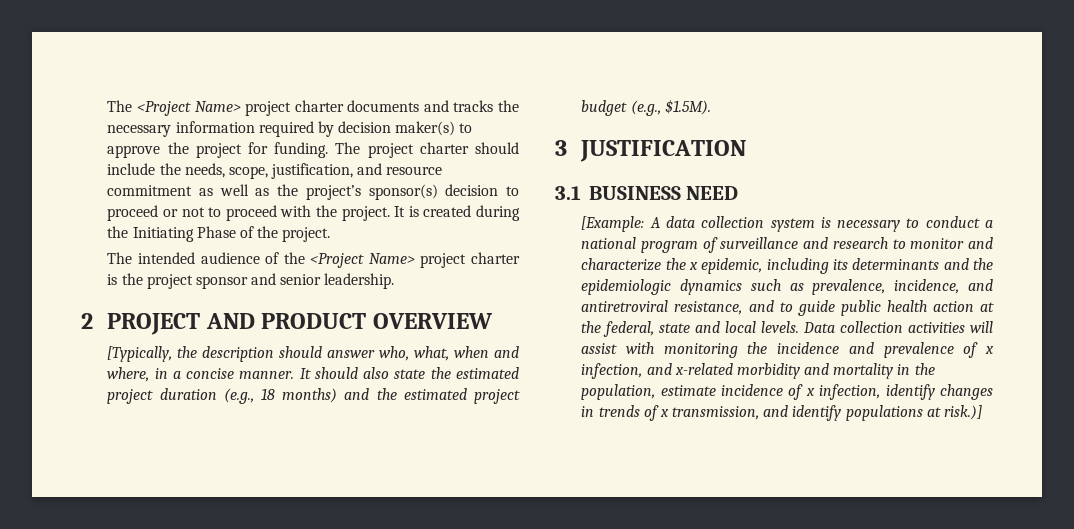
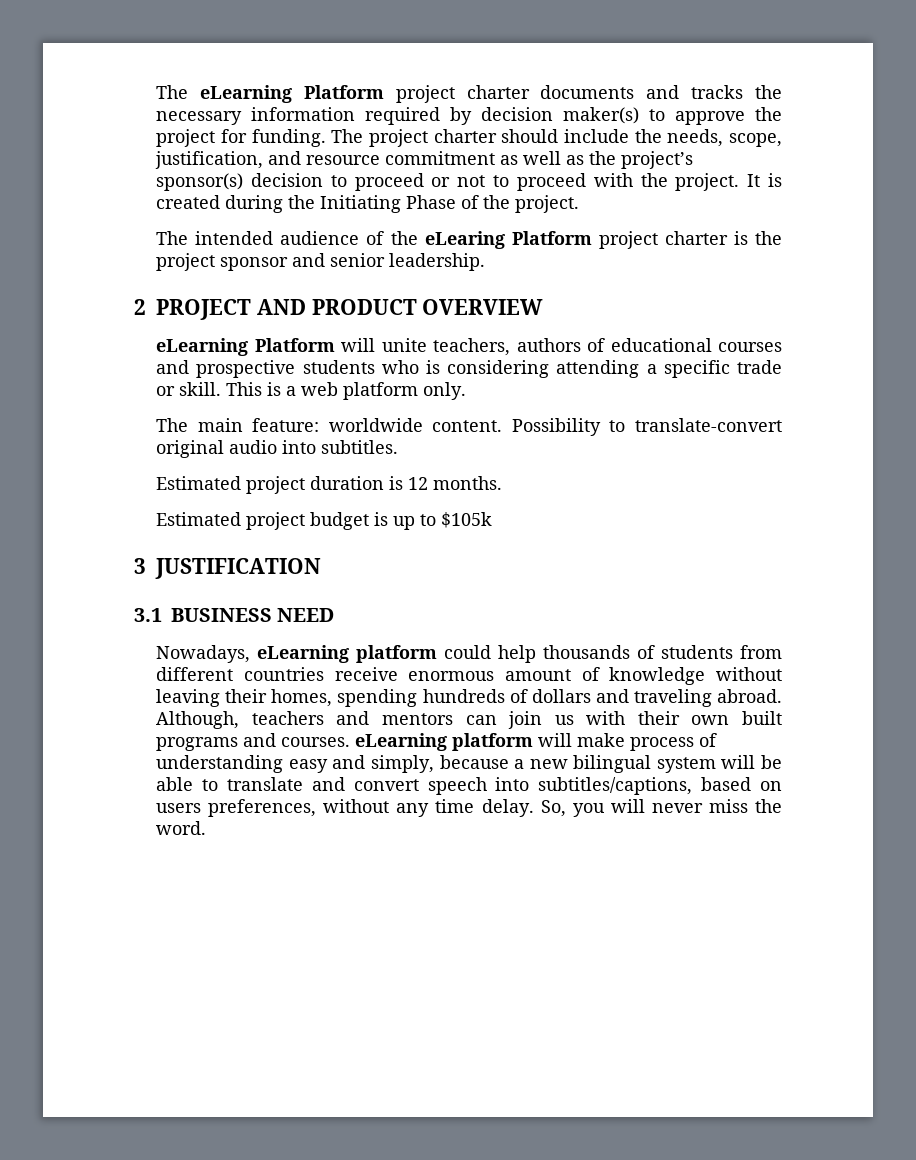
[107,100,241,116] The <Project Name> -> [156,85,384,103] The eLearning Platform
[310,253,415,268] <Project Name> -> [424,231,592,249] eLearing Platform
[107,346,519,362] [107,367,519,382] [107,388,520,404] [581,99,711,116] [Typically, the description should answer who, what, when and where, in a concise manner. It should also state the estimated project duration (e.g., 18 months) and the estimated project budget (e.g., $1.5M). -> [156,338,783,356] [156,360,783,378] [156,382,467,400] [156,418,782,436] [156,440,399,458] [156,476,503,494] [156,512,493,530] eLearning Platform will unite teachers, authors of educational courses and prospective students who is considering attending a specific trade or skill. This is a web platform only. // The main feature: worldwide content. Possibility to translate-convert original audio into subtitles. // Estimated project duration is 12 months. // Estimated project budget is up to $105k
[581,216,993,232] [581,237,993,253] [581,258,993,274] [581,279,993,295] [581,300,994,316] [581,321,993,337] [581,342,994,358] [581,363,935,379] [581,384,993,400] [581,405,983,421] [Example: A data collection system is necessary to conduct a national program of surveillance and research to monitor and characterize the x epidemic, including its determinants and the epidemiologic dynamics such as prevalence, incidence, and antiretroviral resistance, and to guide public health action at the federal, state and local levels. Data collection activities will assist with monitoring the incidence and prevalence of x infection, and x-related morbidity and mortality in the population, estimate incidence of x infection, identify changes in trends of x transmission, and identify populations at risk.)] -> [156,645,783,663] [156,667,782,685] [156,689,782,707] [156,711,782,729] [156,733,718,751] [156,755,782,773] [156,777,782,795] [156,799,782,817] [156,821,207,835] Nowadays, eLearning platform could help thousands of students from different countries receive enormous amount of knowledge without leaving their homes, spending hundreds of dollars and traveling abroad. Although, teachers and mentors can join us with their own built programs and courses. eLearning platform will make process of understanding easy and simply, because a new bilingual system will be able to translate and convert speech into subtitles/captions, based on users preferences, without any time delay. So, you will never miss the word.

